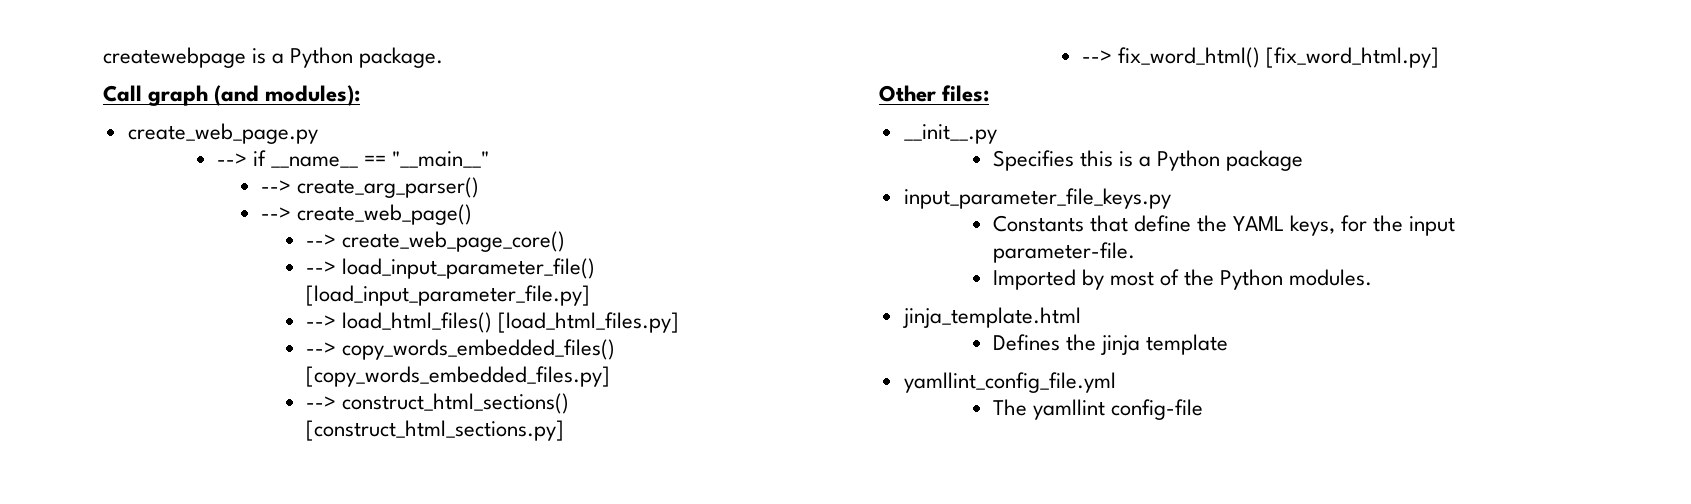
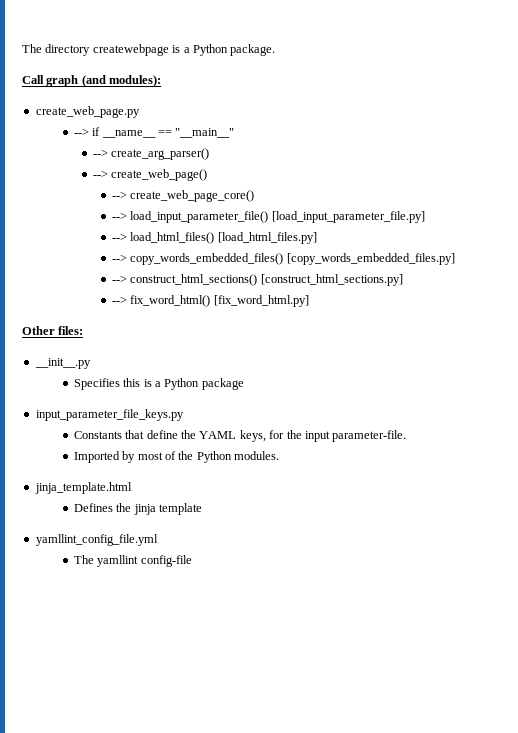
(103, 57) none -> [22,44,91,56] The directory

